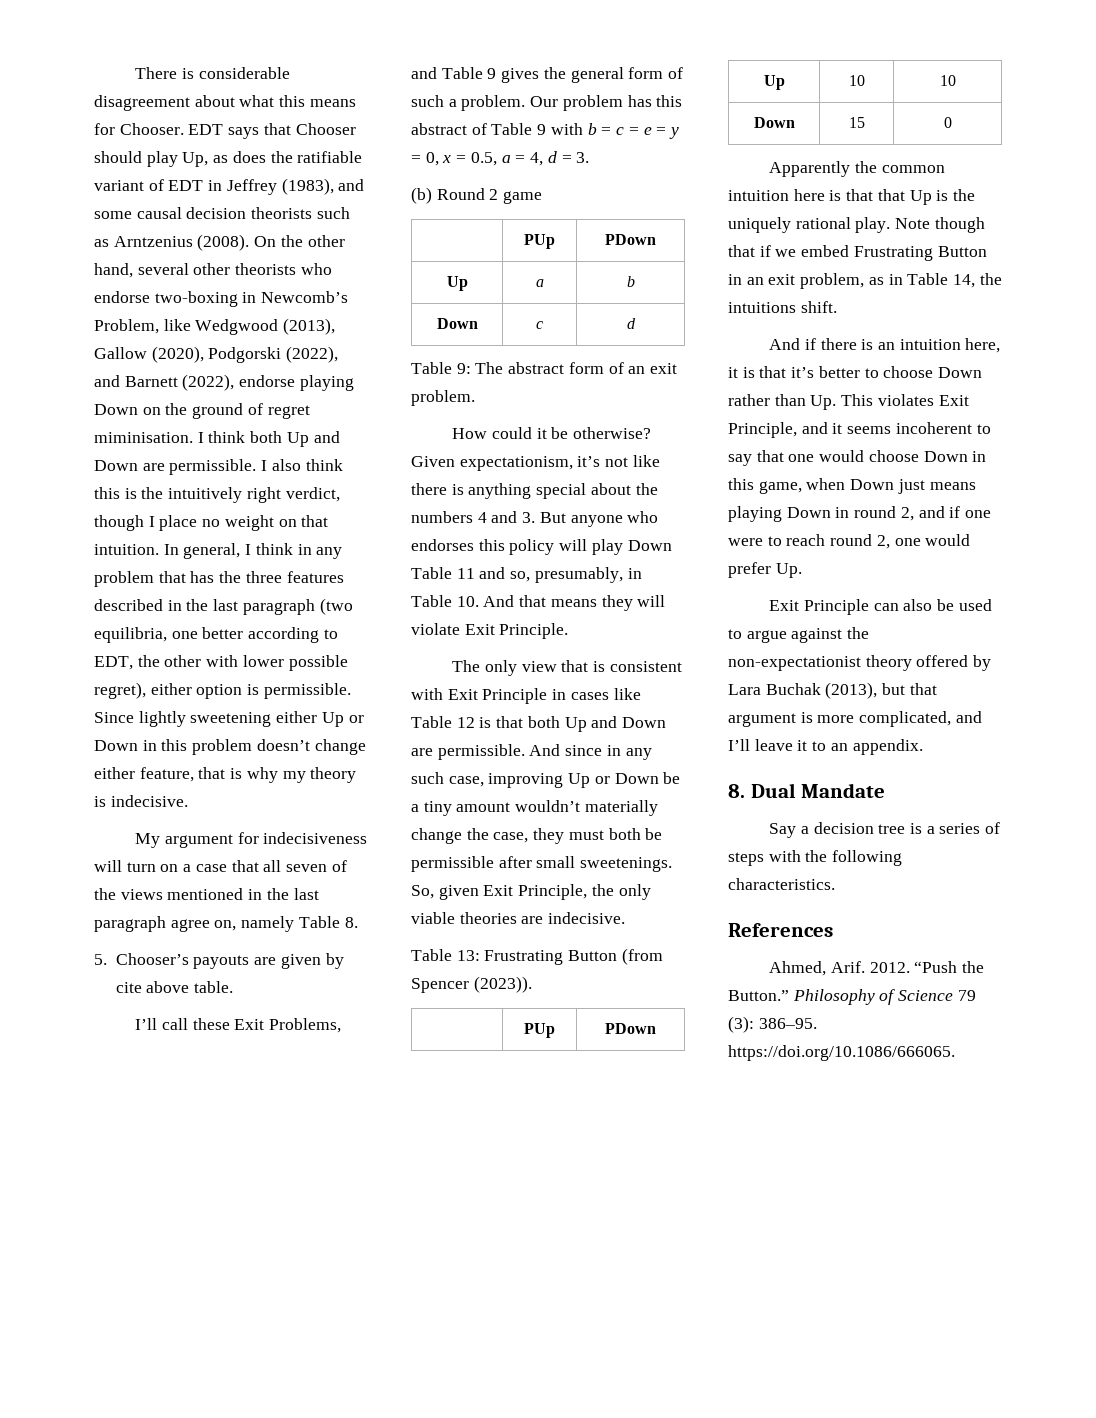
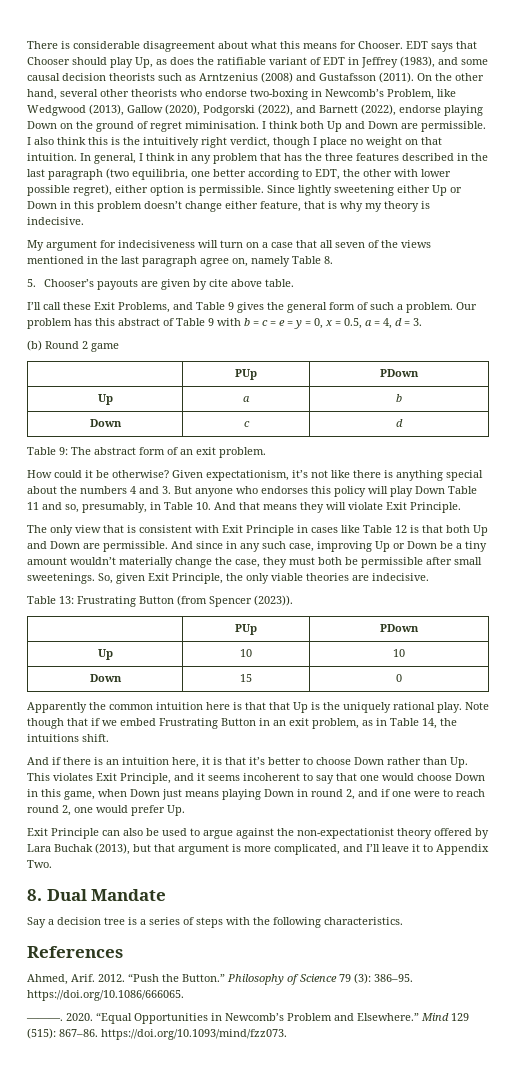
[197,234,250,251] (2008). -> [261,72,414,83] (2008) and Gustafsson (2011).
[830,739,923,755] an appendix. -> [436,844,489,855] [27,860,52,868] Appendix Two.
(955, 1053) none -> [26,1012,469,1024] [27,1028,287,1040] // ———. 2020. “Equal Opportunities in Newcomb’s Problem and Elsewhere.” Mind 129 (515): 867–86. https://doi.org/10.1093/mind/fzz073.

